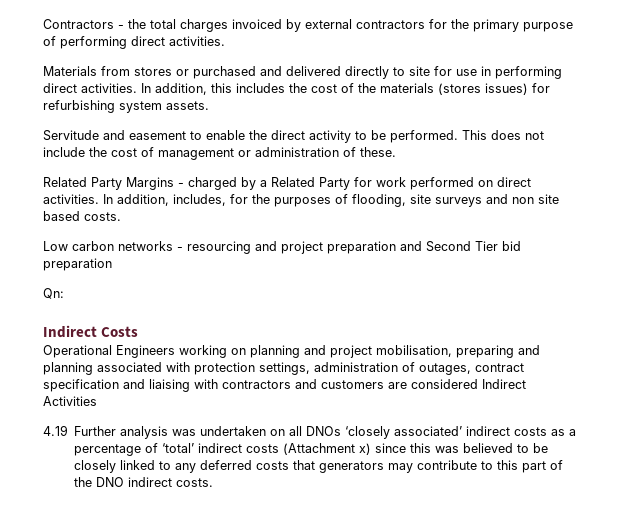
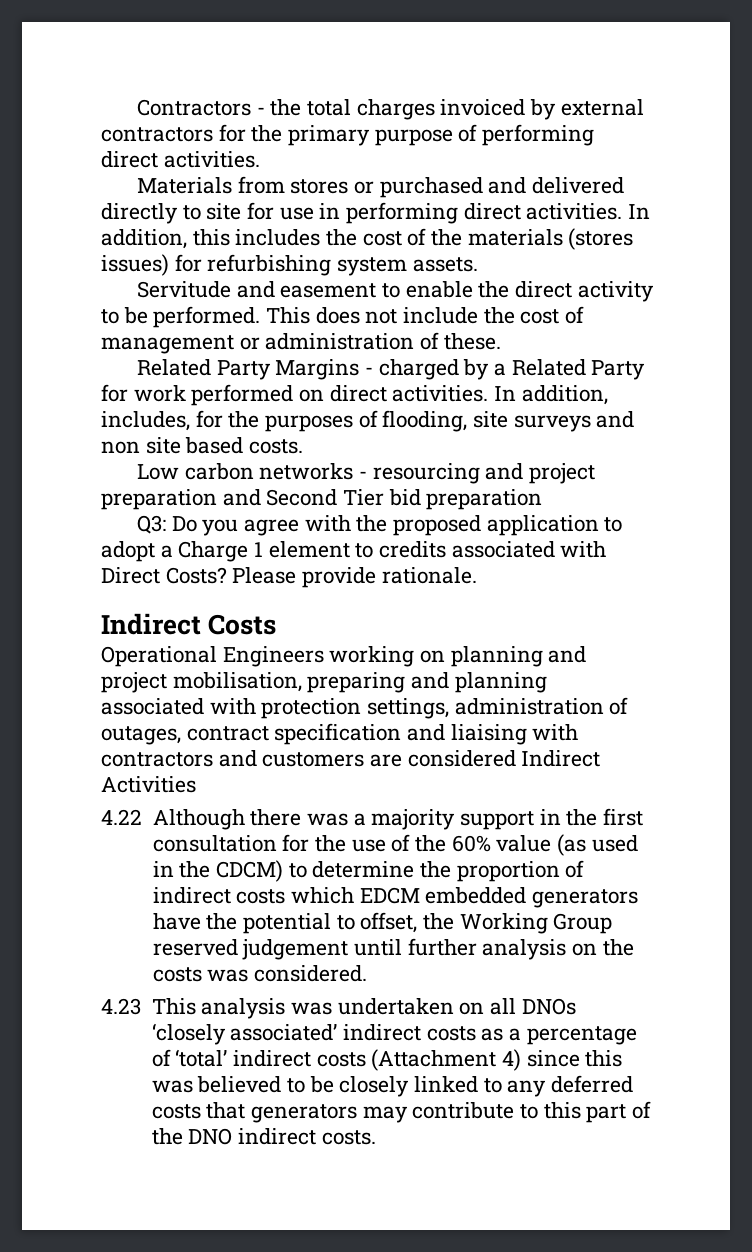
[43,288,64,299] Qn: -> [137,515,623,536] [101,541,607,562] [101,567,477,588] Q3: Do you agree with the proposed application to adopt a Charge 1 element to credits associated with Direct Costs? Please provide rationale.
[43,425,117,436] 4.19 Further -> [101,808,643,830] [152,834,638,856] [152,860,585,882] [152,887,638,908] [152,912,613,934] [152,938,634,960] [152,965,367,982] [101,998,196,1015] 4.22 Although there was a majority support in the first consultation for the use of the 60% value (as used in the CDCM) to determine the proportion of indirect costs which EDCM embedded generators have the potential to offset, the Working Group reserved judgement until further analysis on the costs was considered. // 4.23 This
[359,443,372,455] x) -> [501,1049,521,1071] 4)

